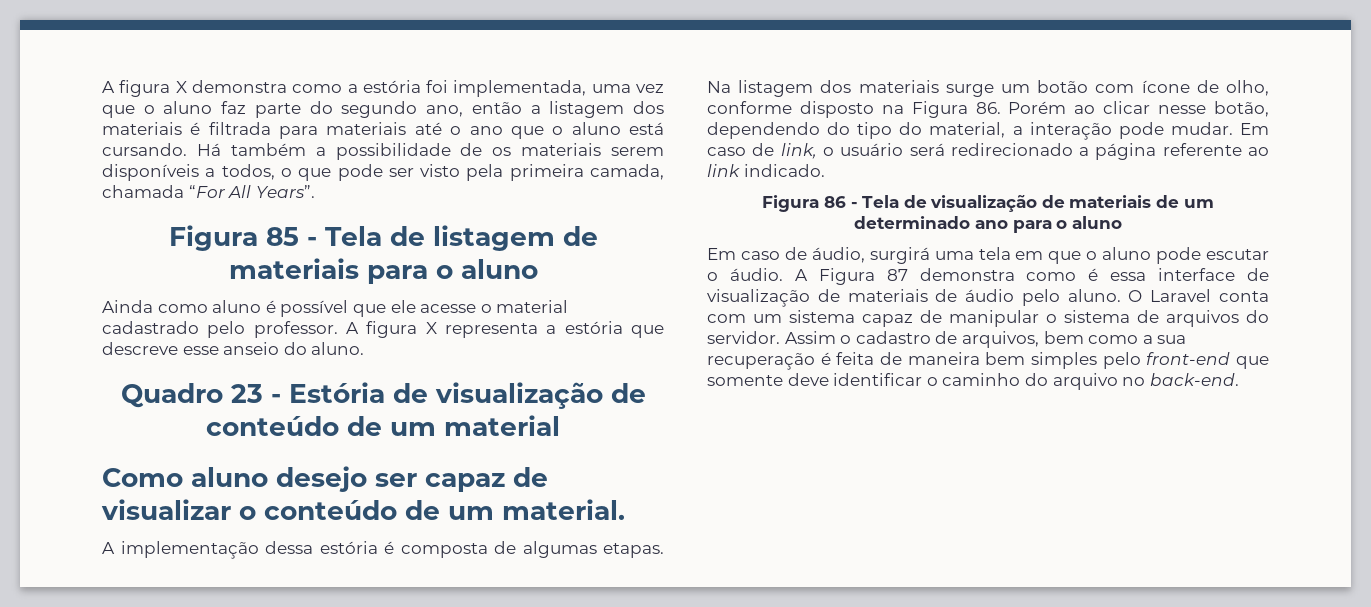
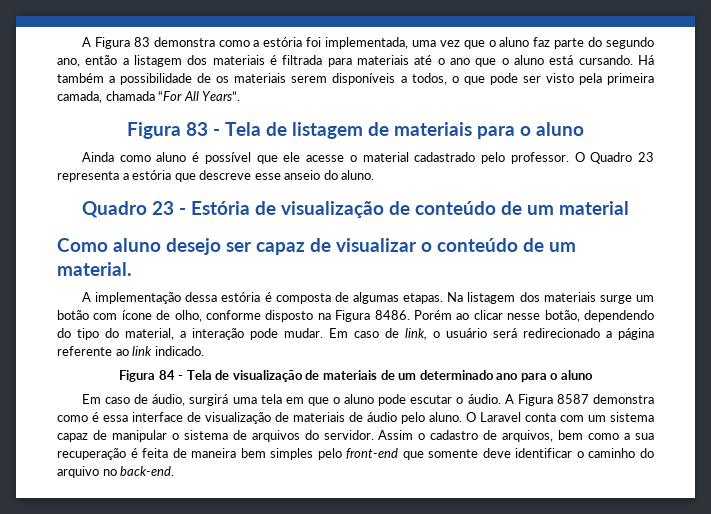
[102,80,187,97] A figura X -> [81,37,150,49] A Figura 83
[265,227,299,246] 85 -> [186,122,208,136] 83
[345,321,437,338] A figura X -> [574,152,654,164] O Quadro 23
[975,102,1001,114] 86. -> [374,310,410,320] 8486.
[823,196,846,208] 86 -> [158,370,175,380] 84
[886,269,908,281] 87 -> [556,394,589,404] 8587

